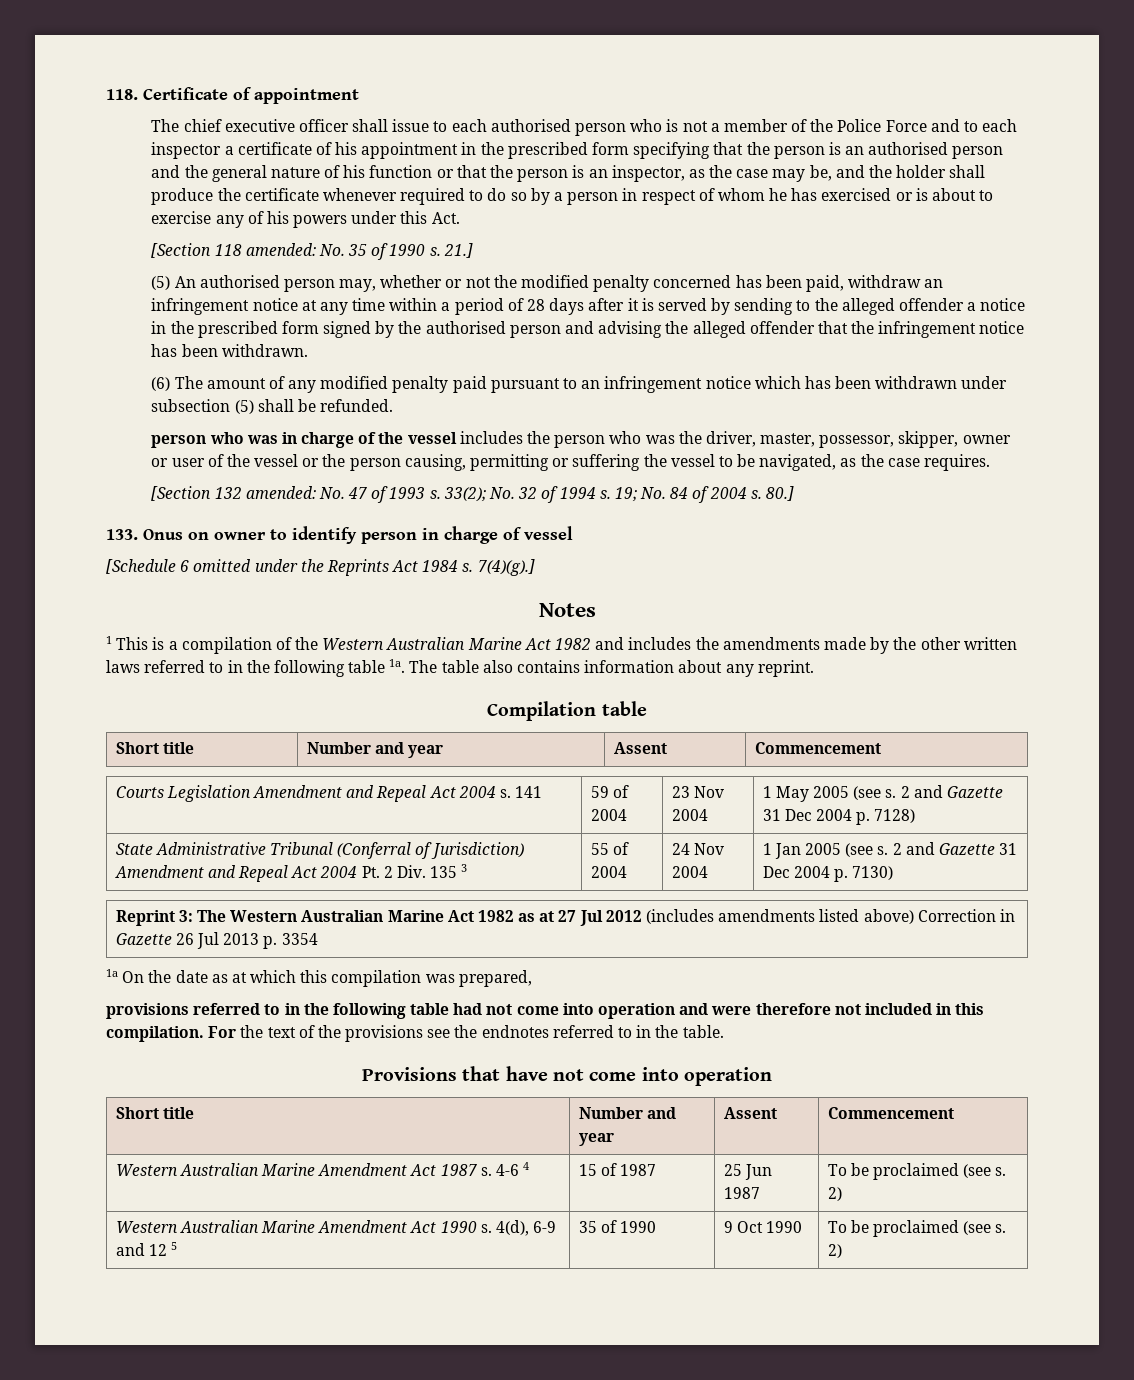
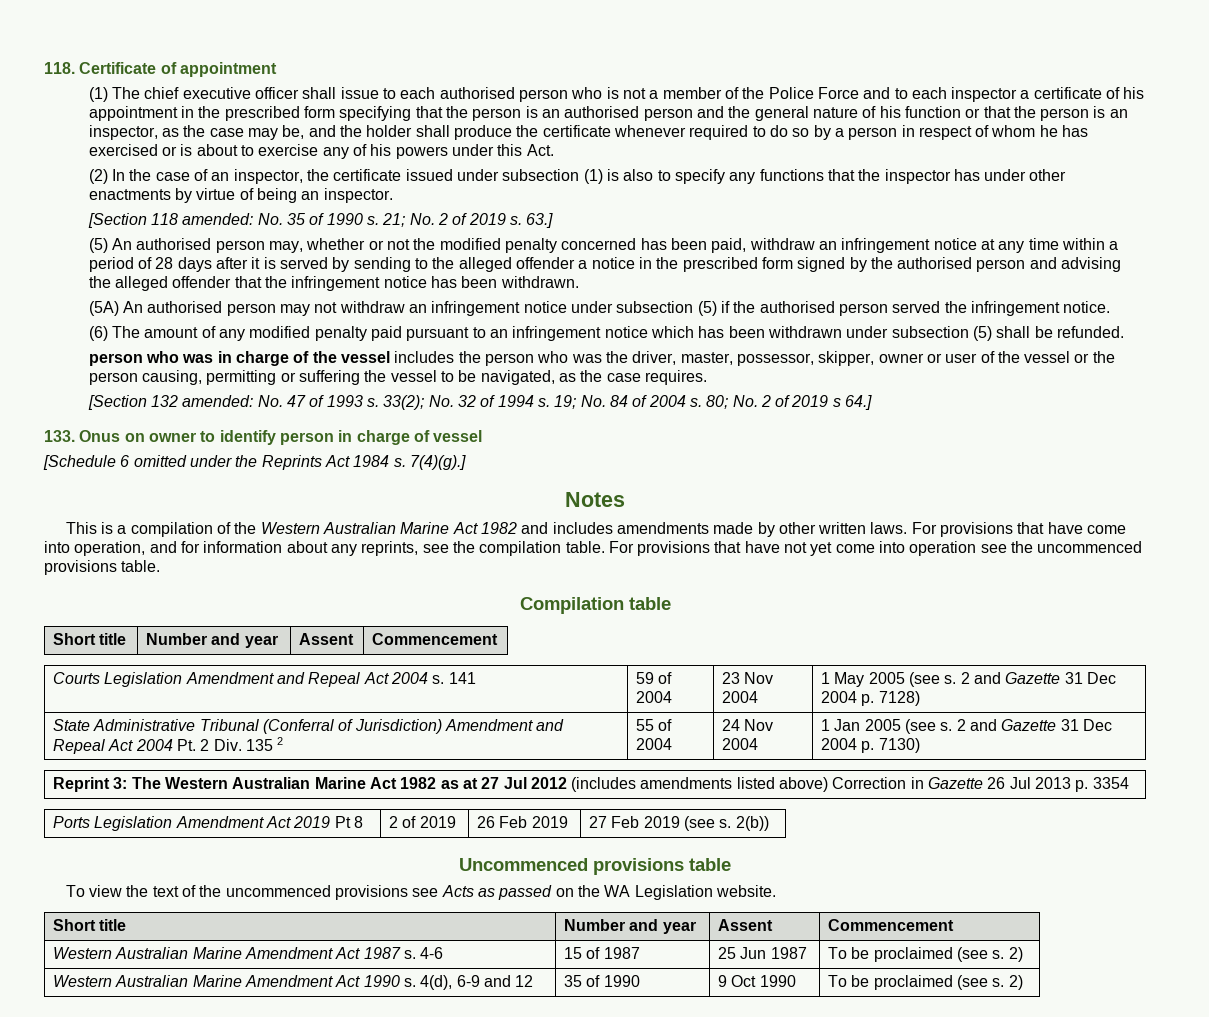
(359, 96) none -> [88,87,108,102] (1)
(460, 218) none -> [88,169,1067,184] [88,188,393,203] // (2) In the case of an inspector, the certificate issued under subsection (1) is also to specify any functions that the inspector has under other enactments by virtue of being an inspector.
[443,243,473,258] 21.] -> [382,213,554,228] 21; No. 2 of 2019 s. 63.]
(308, 350) none -> [88,301,1111,316] // (5A) An authorised person may not withdraw an infringement notice under subsection (5) if the authorised person served the infringement notice.
[766,486,795,501] 80.] -> [706,395,873,410] 80; No. 2 of 2019 s 64.]
[106,636,112,644] 1 -> (625, 499) none
[695,637,719,650] the -> (613, 528) none
[893,637,917,650] the -> (775, 529) none
[106,659,814,677] laws referred to in the following table 1a. The table also contains information about any reprint. -> [870,522,1127,537] [44,541,1143,556] [44,560,161,575] laws. For provisions that have come into operation, and for information about any reprints, see the compilation table. For provisions that have not yet come into operation see the uncommenced provisions table.
[461,864,468,872] 3 -> [277,737,284,745] 2
[106,969,532,987] [106,1003,985,1019] [106,1026,237,1042] // 1a On the date as at which this compilation was prepared, // provisions referred to in the following table had not come into operation and were therefore not included in this compilation. For -> [52,816,363,831] [388,816,456,828] [476,816,568,828] [588,816,769,831] [459,858,731,875] [65,885,123,897] // Ports Legislation Amendment Act 2019 Pt 8 | 2 of 2019 | 26 Feb 2019 | 27 Feb 2019 (see s. 2(b)) // Uncommenced provisions table // To view
(341, 1031) none -> [225,885,331,897] uncommenced
[454,1025,724,1038] [361,1066,773,1086] the endnotes referred to in the table. // Provisions that have not come into operation -> [441,885,776,900] Acts as passed on the WA Legislation website.
[523,1162,530,1170] 4 -> (444, 953) none
[170,1242,177,1250] 5 -> (534, 981) none

